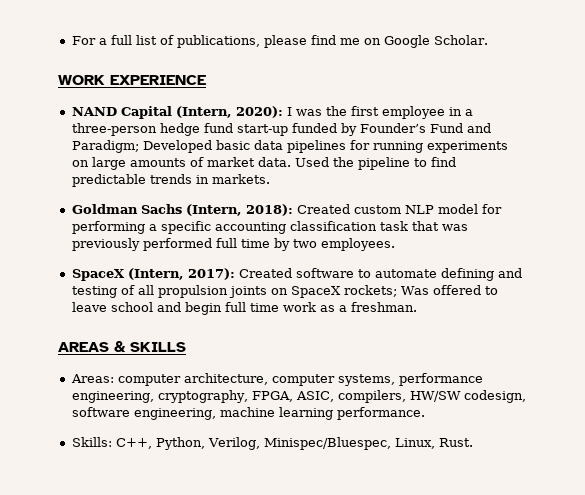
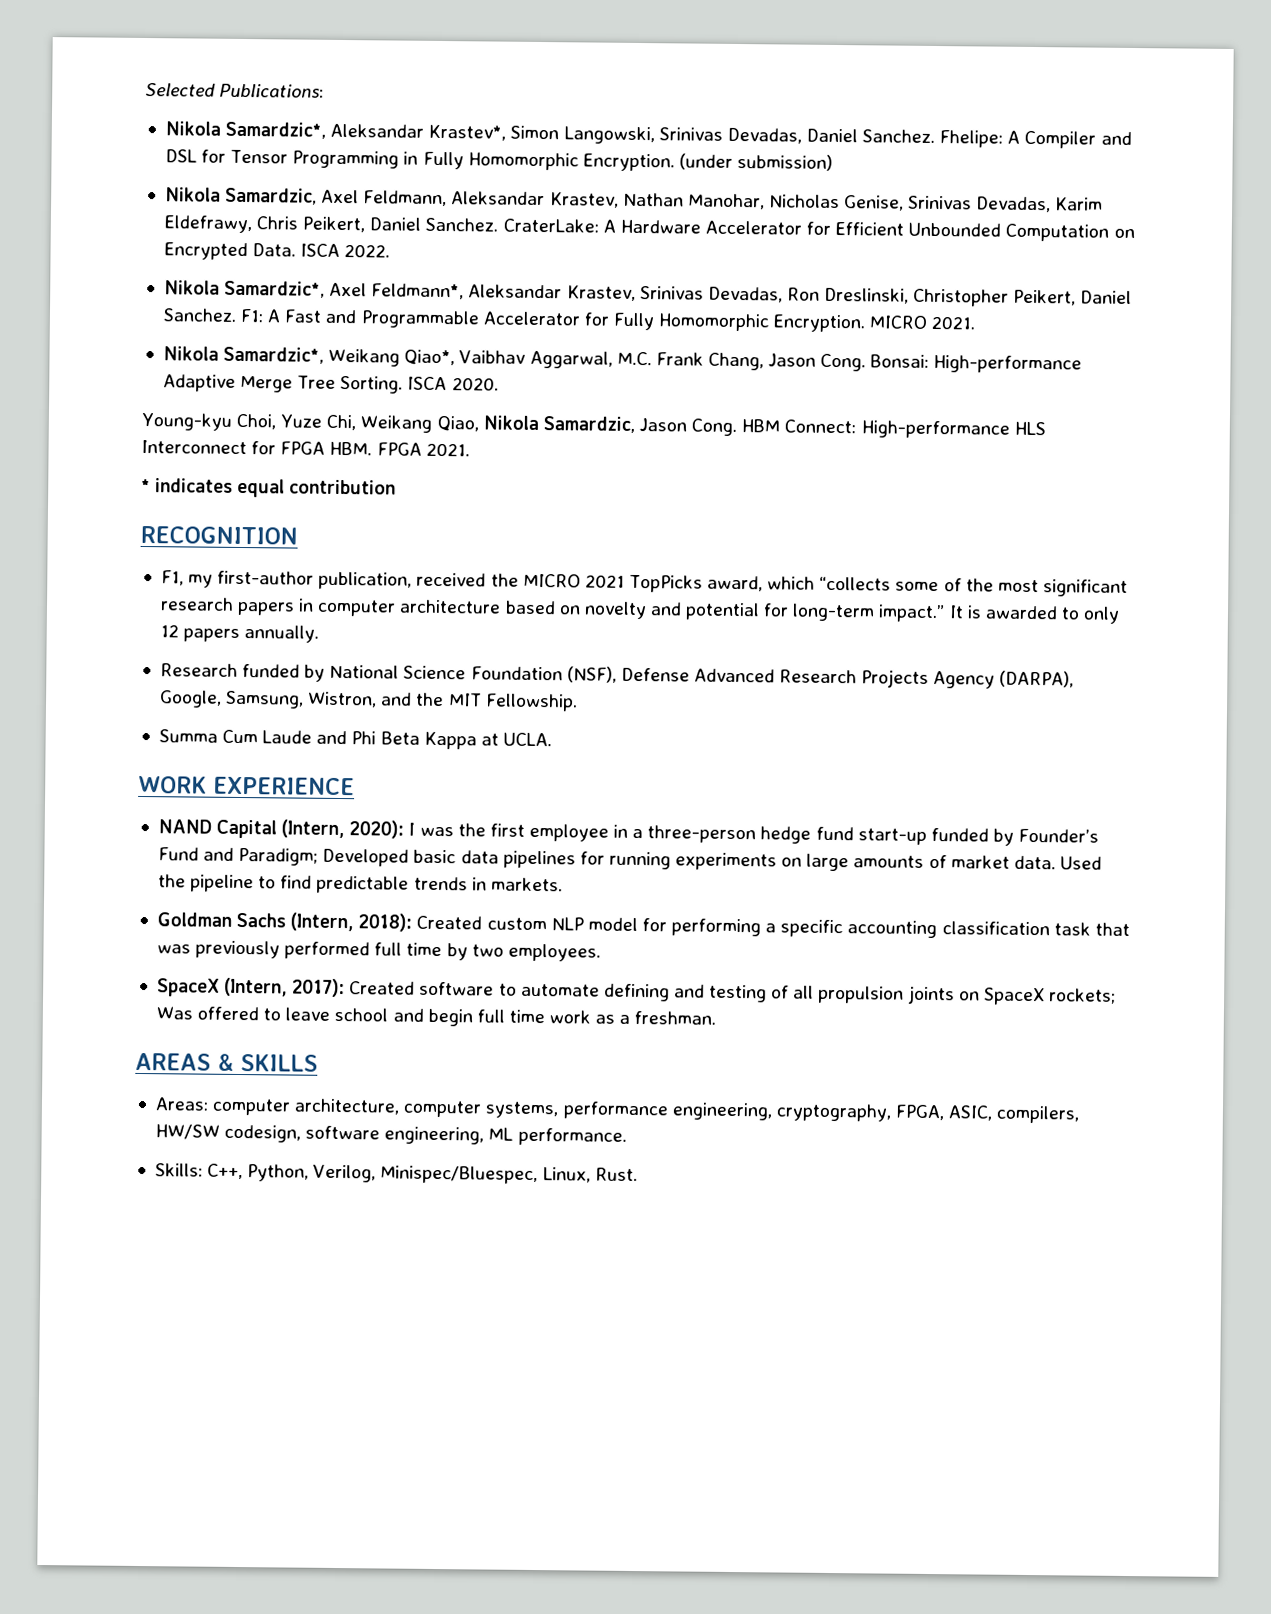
[71,35,488,48] For a full list of publications, please find me on Google Scholar. -> [145,83,325,98] [164,121,1132,149] [164,149,834,172] [164,187,1104,213] [163,215,1135,242] [163,242,391,261] [163,280,1133,307] [162,308,976,333] [162,346,1083,374] [162,374,499,394] [141,412,1046,439] [141,439,470,457] [141,478,397,498] [140,525,298,545] [160,570,1128,597] [159,597,1121,624] [159,624,320,643] [159,663,1075,689] [158,690,578,712] [158,729,552,750] Selected Publications: // Nikola Samardzic*, Aleksandar Krastev*, Simon Langowski, Srinivas Devadas, Daniel Sanchez. Fhelipe: A Compiler and DSL for Tensor Programming in Fully Homomorphic Encryption. (under submission) // Nikola Samardzic, Axel Feldmann, Aleksandar Krastev, Nathan Manohar, Nicholas Genise, Srinivas Devadas, Karim Eldefrawy, Chris Peikert, Daniel Sanchez. CraterLake: A Hardware Accelerator for Efficient Unbounded Computation on Encrypted Data. ISCA 2022. // Nikola Samardzic*, Axel Feldmann*, Aleksandar Krastev, Srinivas Devadas, Ron Dreslinski, Christopher Peikert, Daniel Sanchez. F1: A Fast and Programmable Accelerator for Fully Homomorphic Encryption. MICRO 2021. // Nikola Samardzic*, Weikang Qiao*, Vaibhav Aggarwal, M.C. Frank Chang, Jason Cong. Bonsai: High-performance Adaptive Merge Tree Sorting. ISCA 2020. // Young-kyu Choi, Yuze Chi, Weikang Qiao, Nikola Samardzic, Jason Cong. HBM Connect: High-performance HLS Interconnect for FPGA HBM. FPGA 2021. // * indicates equal contribution // RECOGNITION // F1, my first-author publication, received the MICRO 2021 TopPicks award, which “collects some of the most significant research papers in computer architecture based on novelty and potential for long-term impact.” It is awarded to only 12 papers annually. // Research funded by National Science Foundation (NSF), Defense Advanced Research Projects Agency (DARPA), Google, Samsung, Wistron, and the MIT Fellowship. // Summa Cum Laude and Phi Beta Kappa at UCLA.
[219,407,333,420] machine learning -> [488,1127,514,1141] ML

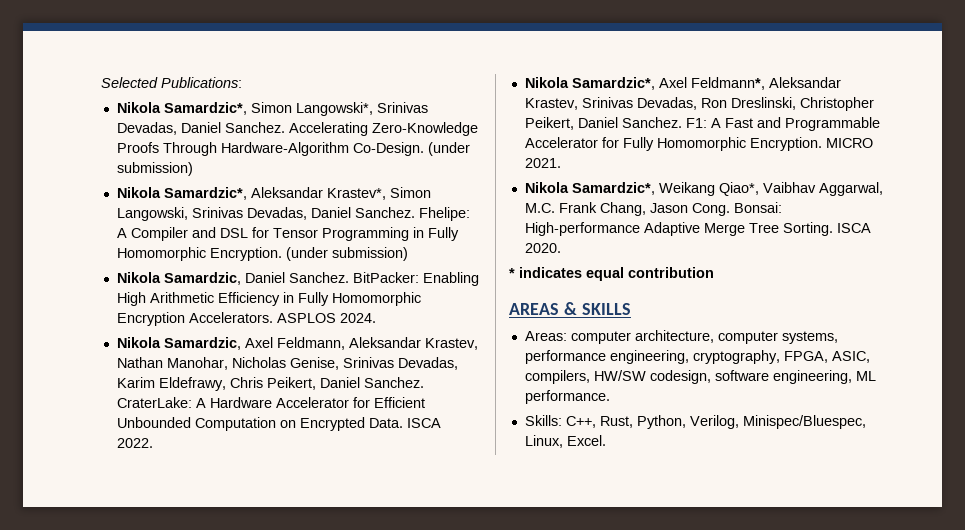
(325, 90) none -> [116,102,428,116] [116,122,478,136] [116,142,470,156] [116,162,193,176] // Nikola Samardzic*, Simon Langowski*, Srinivas Devadas, Daniel Sanchez. Accelerating Zero-Knowledge Proofs Through Hardware-Algorithm Co-Design. (under submission)
(834, 162) none -> [116,272,479,286] [116,292,421,306] [116,312,376,326] // Nikola Samardzic, Daniel Sanchez. BitPacker: Enabling High Arithmetic Efficiency in Fully Homomorphic Encryption Accelerators. ASPLOS 2024.
[141,412,1046,439] [141,439,470,457] [141,478,397,498] [140,525,298,545] [160,570,1128,597] [159,597,1121,624] [159,624,320,643] [159,663,1075,689] [158,690,578,712] [158,729,552,750] [138,775,355,796] [157,819,1100,846] [157,847,1102,872] [157,874,563,894] [156,912,1130,939] [156,940,601,962] [156,977,1116,1006] [155,1006,717,1027] Young-kyu Choi, Yuze Chi, Weikang Qiao, Nikola Samardzic, Jason Cong. HBM Connect: High-performance HLS Interconnect for FPGA HBM. FPGA 2021. // * indicates equal contribution // RECOGNITION // F1, my first-author publication, received the MICRO 2021 TopPicks award, which “collects some of the most significant research papers in computer architecture based on novelty and potential for long-term impact.” It is awarded to only 12 papers annually. // Research funded by National Science Foundation (NSF), Defense Advanced Research Projects Agency (DARPA), Google, Samsung, Wistron, and the MIT Fellowship. // Summa Cum Laude and Phi Beta Kappa at UCLA. // WORK EXPERIENCE // NAND Capital (Intern, 2020): I was the first employee in a three-person hedge fund start-up funded by Founder’s Fund and Paradigm; Developed basic data pipelines for running experiments on large amounts of market data. Used the pipeline to find predictable trends in markets. // Goldman Sachs (Intern, 2018): Created custom NLP model for performing a specific accounting classification task that was previously performed full time by two employees. // SpaceX (Intern, 2017): Created software to automate defining and testing of all propulsion joints on SpaceX rockets; Was offered to leave school and begin full time work as a freshman. -> [509,267,714,281] * indicates equal contribution
(244, 1171) none -> [599,416,633,428] Rust,
[594,1167,638,1182] Rust. -> [566,435,606,446] Excel.

